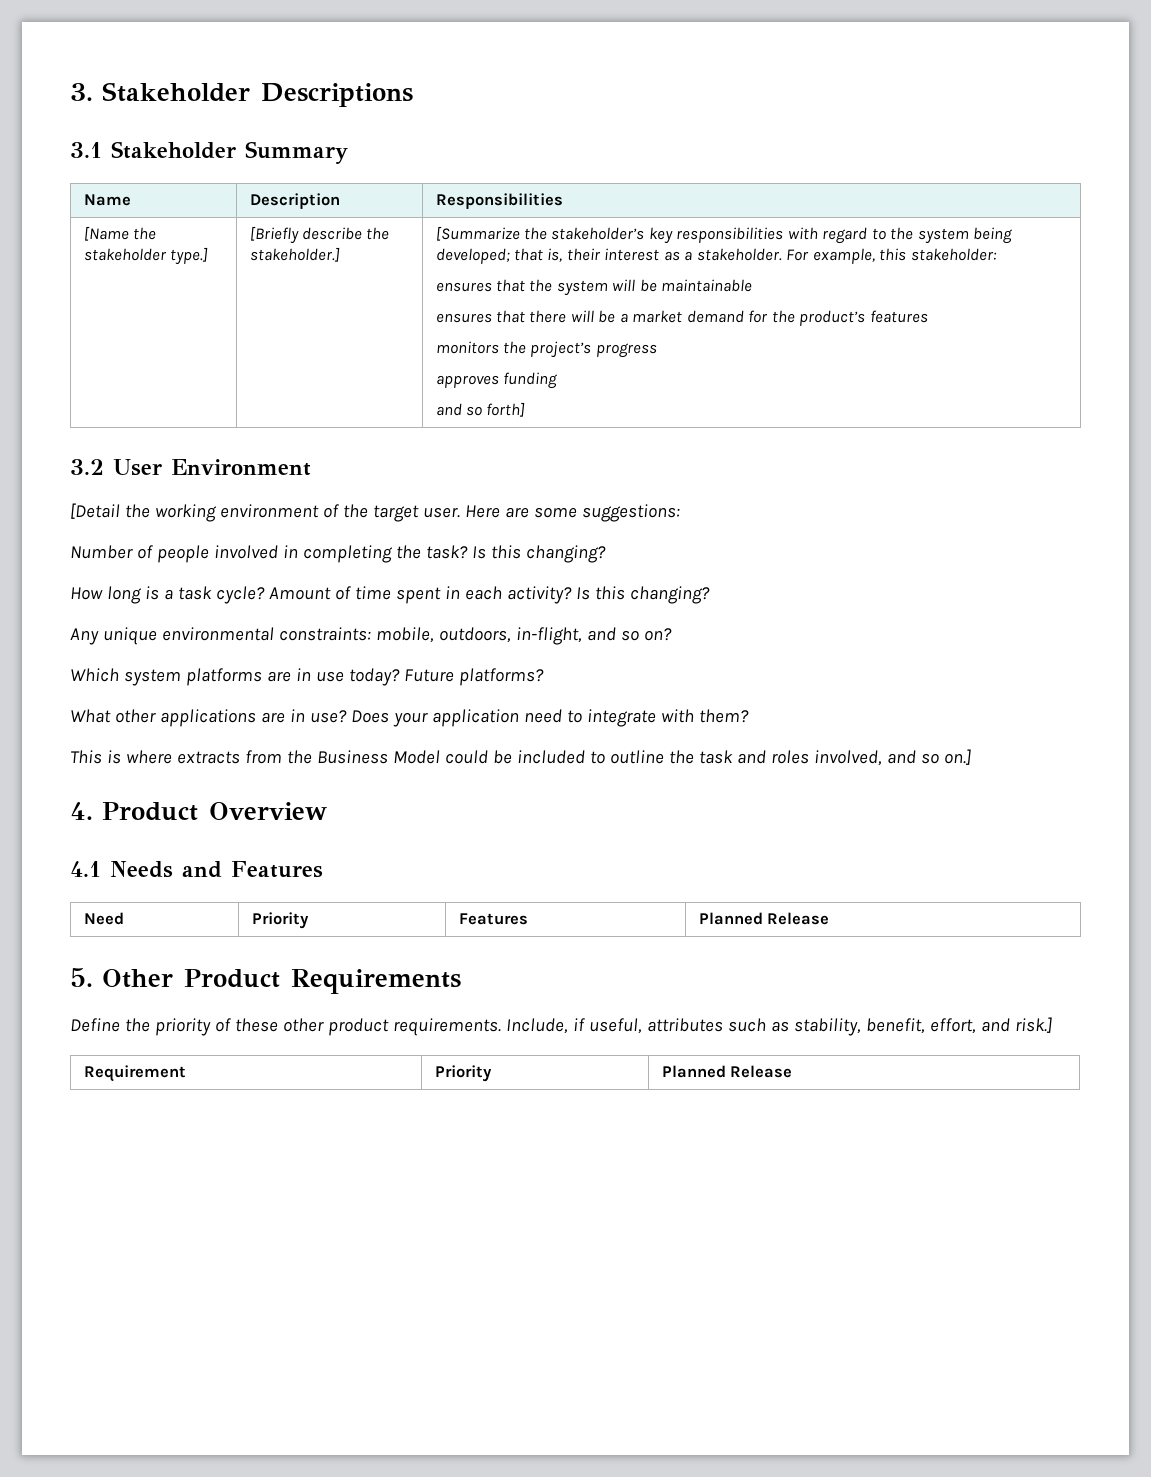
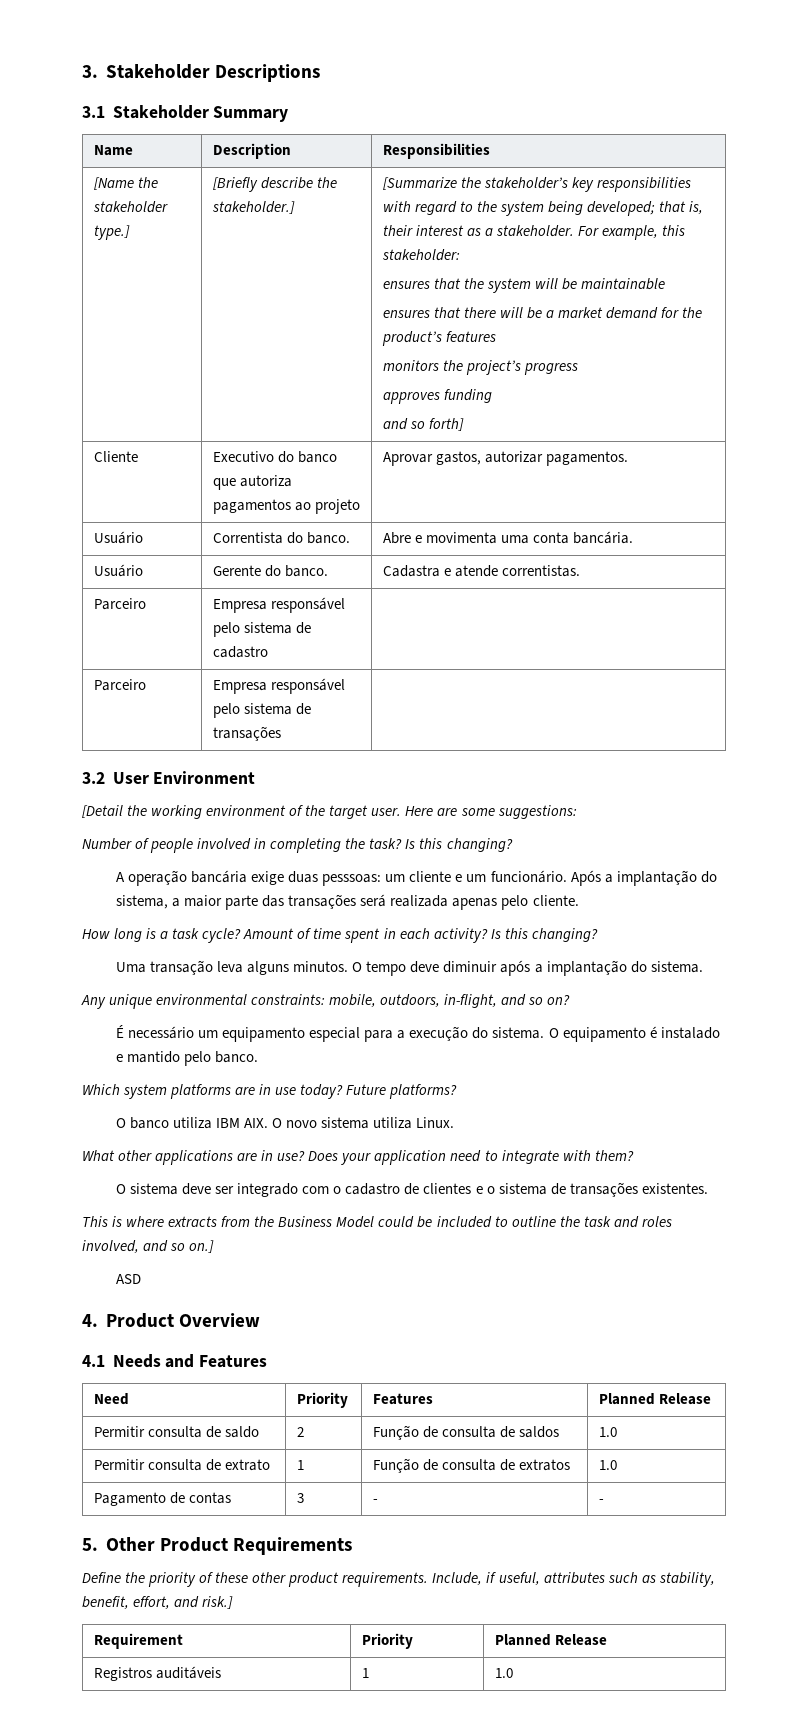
(526, 409) none -> [93,451,138,462] [212,451,337,463] [212,475,292,490] [212,499,360,514] [382,451,629,466] [93,531,143,544] [212,532,350,544] [382,531,634,544] [93,564,143,577] [212,565,328,577] [382,565,581,577] [93,598,146,610] [212,597,345,613] [212,622,311,637] [212,646,268,658] [93,679,146,691] [212,678,345,694] [212,703,311,718] [212,726,281,741] // Cliente | Executivo do banco que autoriza pagamentos ao projeto | Aprovar gastos, autorizar pagamentos. // Usuário | Correntista do banco. | Abre e movimenta uma conta bancária. // Usuário | Gerente do banco. | Cadastra e atende correntistas. // Parceiro | Empresa responsável pelo sistema de cadastro | // Parceiro | Empresa responsável pelo sistema de transações |
(606, 554) none -> [115,870,717,886] [115,894,579,910] // A operação bancária exige duas pesssoas: um cliente e um funcionário. Após a implantação do sistema, a maior parte das transações será realizada apenas pelo cliente.
(710, 595) none -> [115,960,703,976] // Uma transação leva alguns minutos. O tempo deve diminuir após a implantação do sistema.
(672, 634) none -> [115,1025,720,1042] [115,1051,259,1066] // É necessário um equipamento especial para a execução do sistema. O equipamento é instalado e mantido pelo banco.
(544, 677) none -> [115,1117,455,1129] // O banco utiliza IBM AIX. O novo sistema utiliza Linux.
(749, 716) none -> [115,1182,708,1197] // O sistema deve ser integrado com o cadastro de clientes e o sistema de transações existentes.
(971, 757) none -> [115,1274,141,1284] // ASD
(830, 918) none -> [93,1426,260,1438] [296,1427,304,1437] [372,1425,560,1440] [598,1427,617,1437] [93,1459,271,1471] [296,1460,304,1470] [372,1458,571,1473] [598,1460,617,1470] [93,1492,231,1506] [296,1493,304,1503] [372,1499,378,1503] [598,1499,604,1503] // Permitir consulta de saldo | 2 | Função de consulta de saldos | 1.0 // Permitir consulta de extrato | 1 | Função de consulta de extratos | 1.0 // Pagamento de contas | 3 | - | -
(793, 1071) none -> [93,1666,221,1681] [361,1668,369,1678] [494,1668,513,1678] // Registros auditáveis | 1 | 1.0

